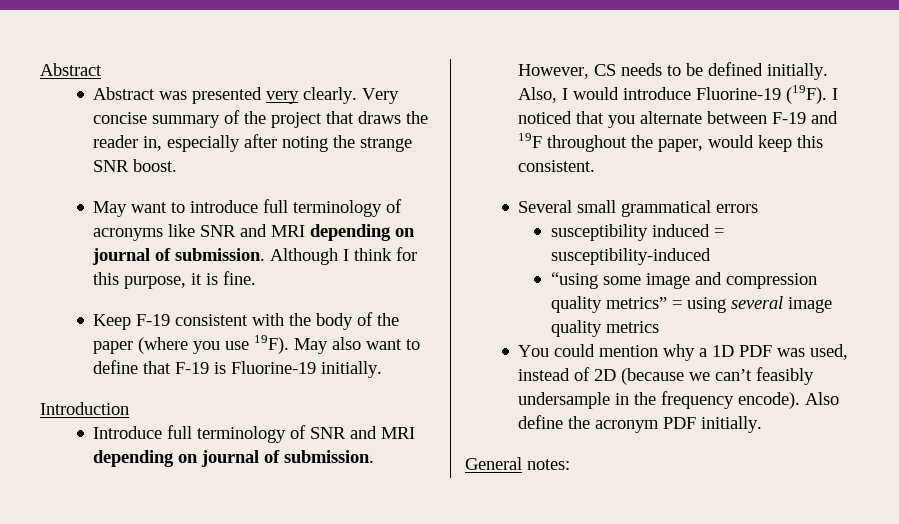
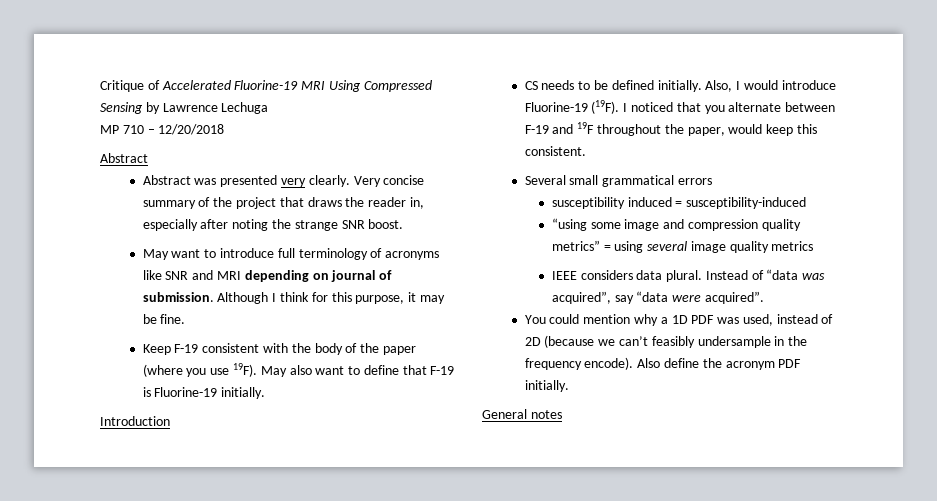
(40, 69) none -> [100,80,432,92] [100,102,269,114] [100,124,225,135] Critique of Accelerated Fluorine-19 MRI Using Compressed Sensing by Lawrence Lechuga // MP 710 – 12/20/2018 //
[206,273,219,285] is -> [419,295,445,304] [142,314,157,324] may be
[93,425,416,443] [93,450,375,467] [518,64,590,79] Introduce full terminology of SNR and MRI depending on journal of submission. However, -> (170, 421) none
(660, 327) none -> [551,269,826,282] [551,291,764,304] // IEEE considers data plural. Instead of “data was acquired”, say “data were acquired”.
[527,459,570,470] notes: -> [530,410,562,419] notes

